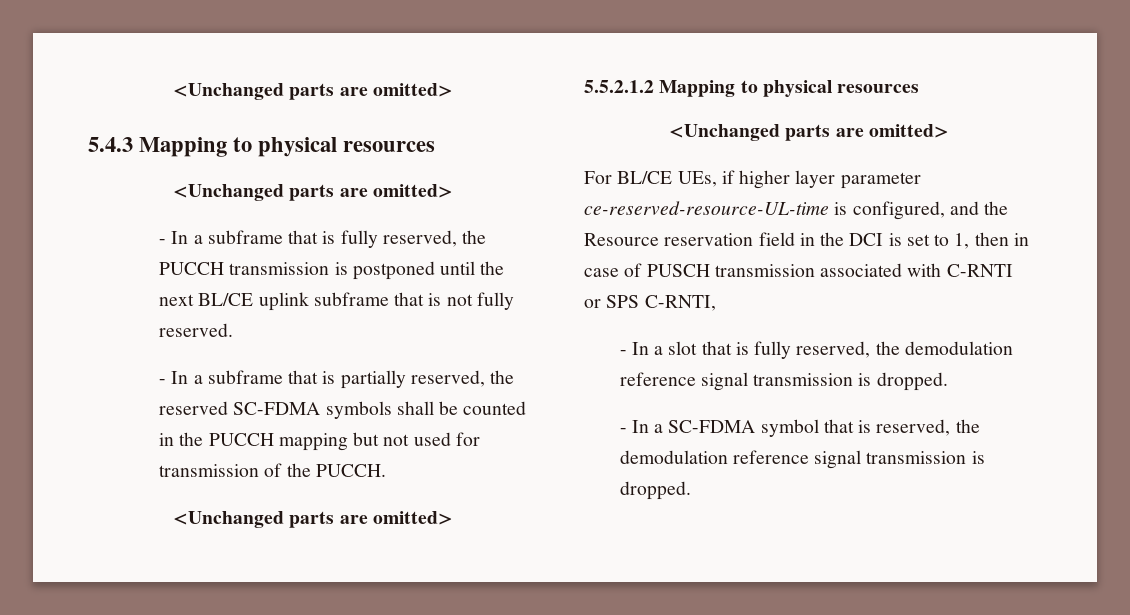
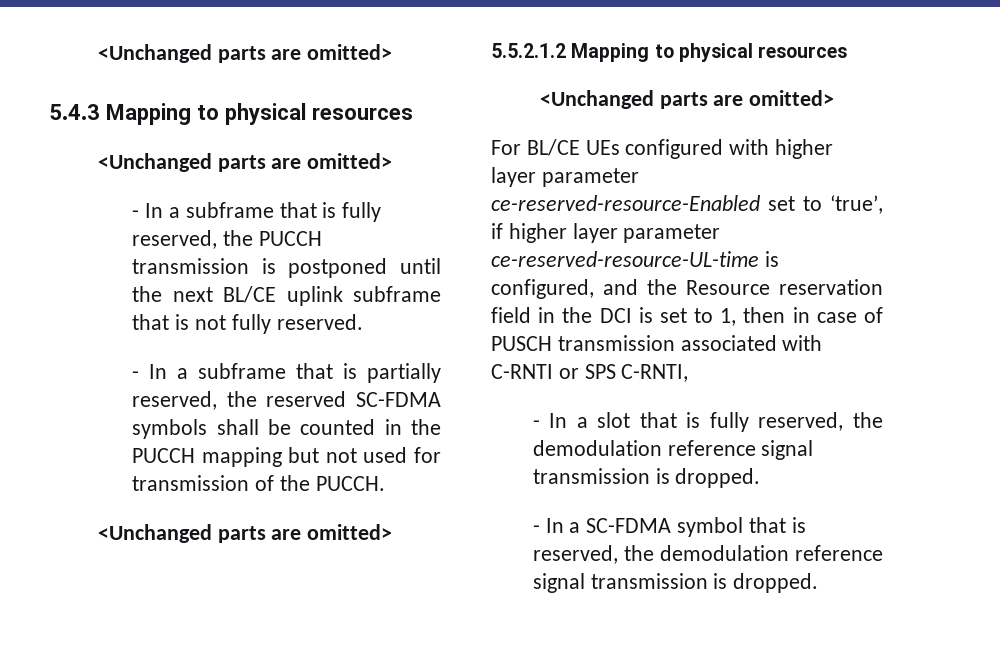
[677,171,717,187] UEs, -> [585,139,834,159] [491,167,639,187] [491,195,883,214] UEs configured with higher layer parameter ce-reserved-resource-Enabled set to ‘true’,

